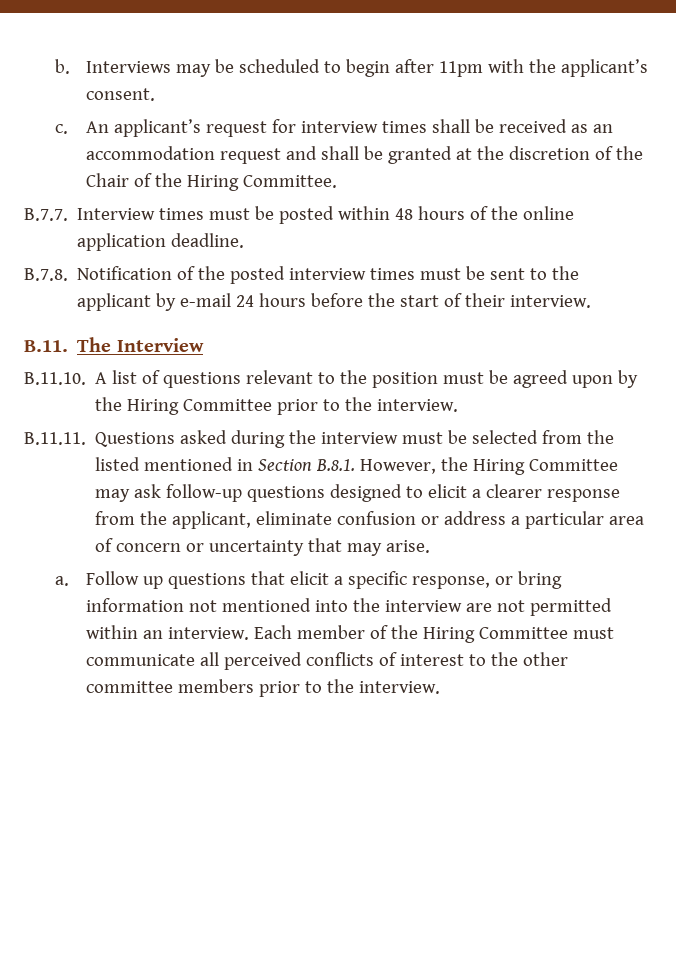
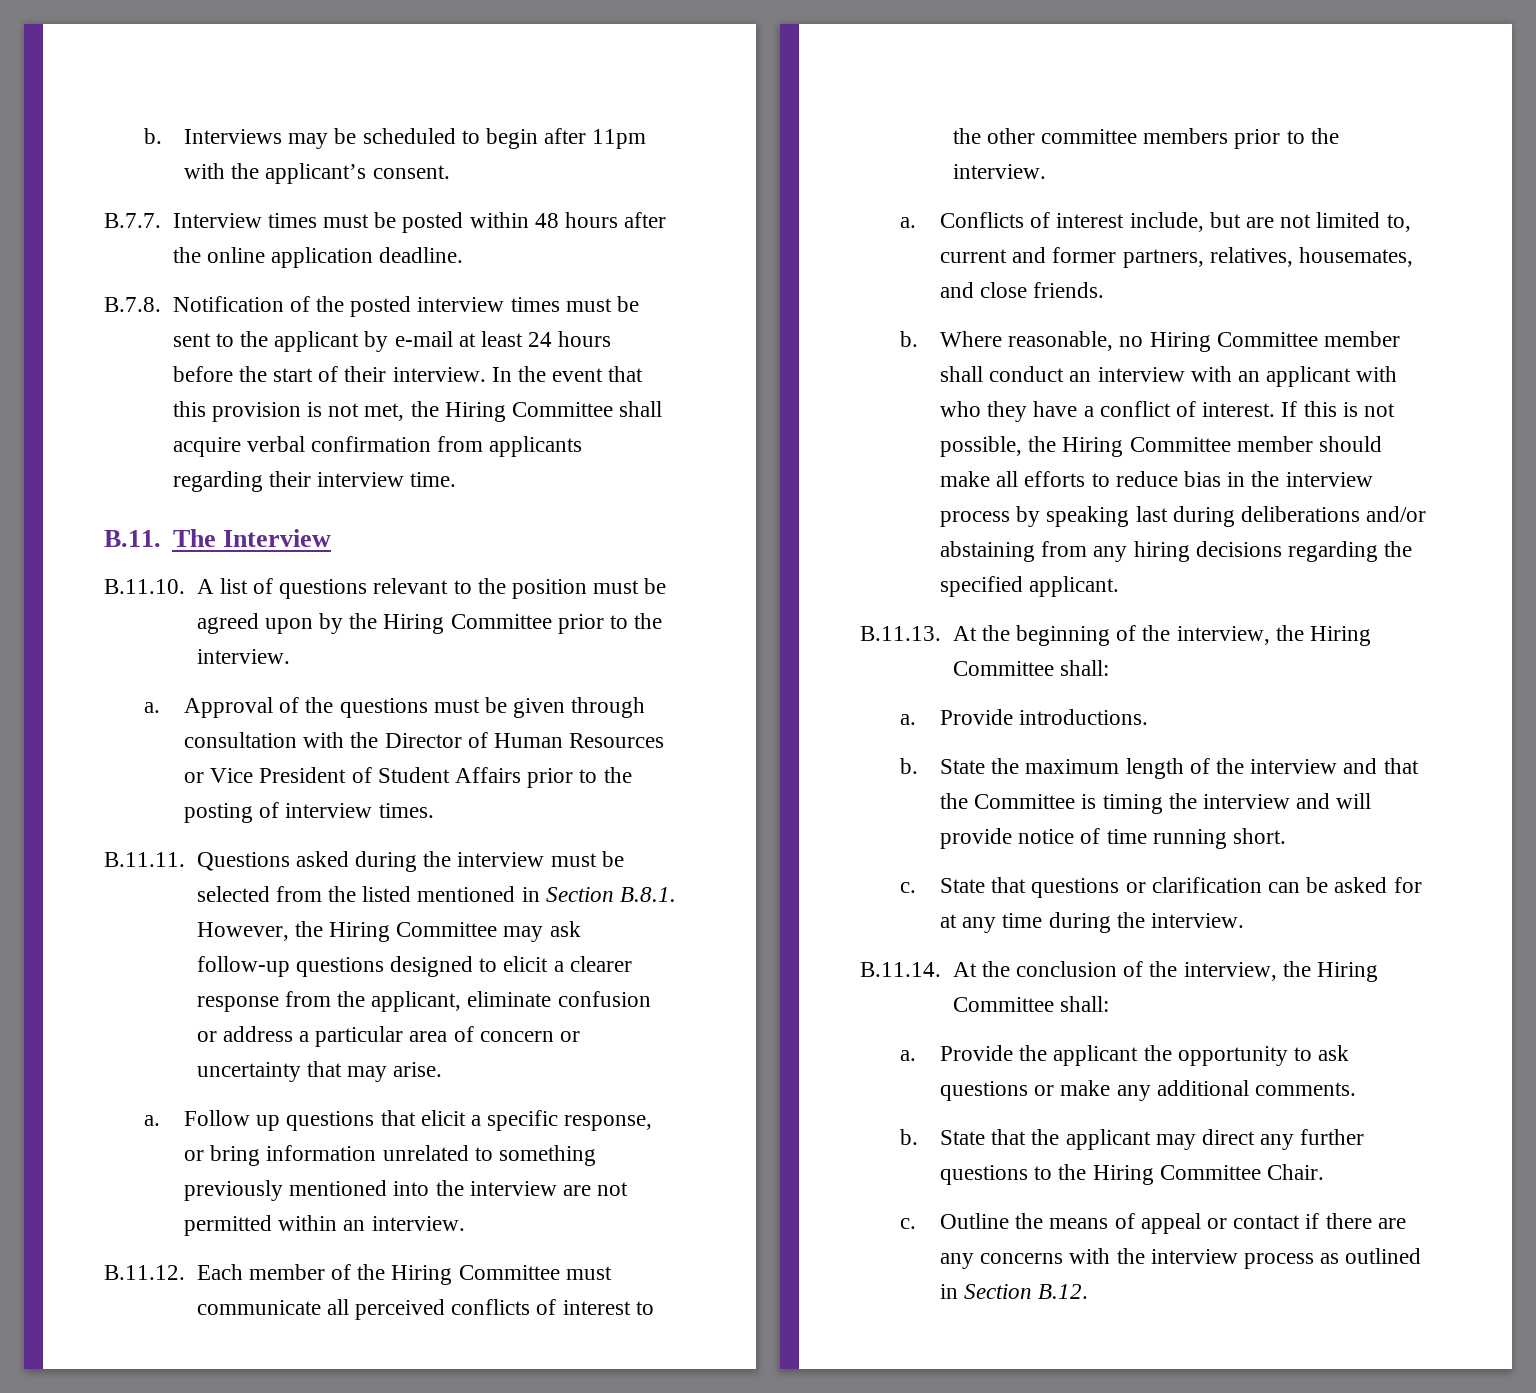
[55,119,614,137] [86,146,644,164] [86,173,338,191] // c. An applicant’s request for interview times shall be received as an accommodation request and shall be granted at the discretion of the Chair of the Hiring Committee. -> (450, 172) none
[470,206,489,220] of -> [624,212,667,228] after
(232, 300) none -> [458,331,523,347] at least
(592, 301) none -> [491,366,644,382] [172,401,663,422] [172,436,583,457] [172,471,457,492] In the event that this provision is not met, the Hiring Committee shall acquire verbal confirmation from applicants regarding their interview time.
(459, 405) none -> [143,697,646,718] [183,732,665,748] [183,767,632,788] [183,802,434,823] // a. Approval of the questions must be given through consultation with the Director of Human Resources or Vice President of Student Affairs prior to the posting of interview times.
[189,600,218,612] not -> [382,1145,596,1166] [183,1180,283,1201] unrelated to something previously
(250, 633) none -> [104,1265,185,1280] // B.11.12.
(441, 687) none -> [899,212,1411,232] [939,247,1413,268] [939,282,1105,298] [899,331,1400,352] [939,366,1398,387] [939,401,1395,422] [939,436,1382,457] [939,471,1373,487] [939,506,1427,527] [939,541,1413,562] [939,576,1120,597] [860,625,1371,646] [952,660,1109,676] [899,709,1149,725] [899,758,1419,779] [939,793,1372,814] [939,828,1286,849] [899,877,1422,898] [939,912,1244,933] [860,961,1378,982] [952,996,1109,1012] [899,1045,1350,1066] [939,1080,1356,1101] [899,1129,1365,1150] [939,1164,1324,1185] [899,1213,1406,1234] [939,1248,1422,1269] [939,1284,1089,1299] // a. Conflicts of interest include, but are not limited to, current and former partners, relatives, housemates, and close friends. // b. Where reasonable, no Hiring Committee member shall conduct an interview with an applicant with who they have a conflict of interest. If this is not possible, the Hiring Committee member should make all efforts to reduce bias in the interview process by speaking last during deliberations and/or abstaining from any hiring decisions regarding the specified applicant. // B.11.13. At the beginning of the interview, the Hiring Committee shall: // a. Provide introductions. // b. State the maximum length of the interview and that the Committee is timing the interview and will provide notice of time running short. // c. State that questions or clarification can be asked for at any time during the interview. // B.11.14. At the conclusion of the interview, the Hiring Committee shall: // a. Provide the applicant the opportunity to ask questions or make any additional comments. // b. State that the applicant may direct any further questions to the Hiring Committee Chair. // c. Outline the means of appeal or contact if there are any concerns with the interview process as outlined in Section B.12.

